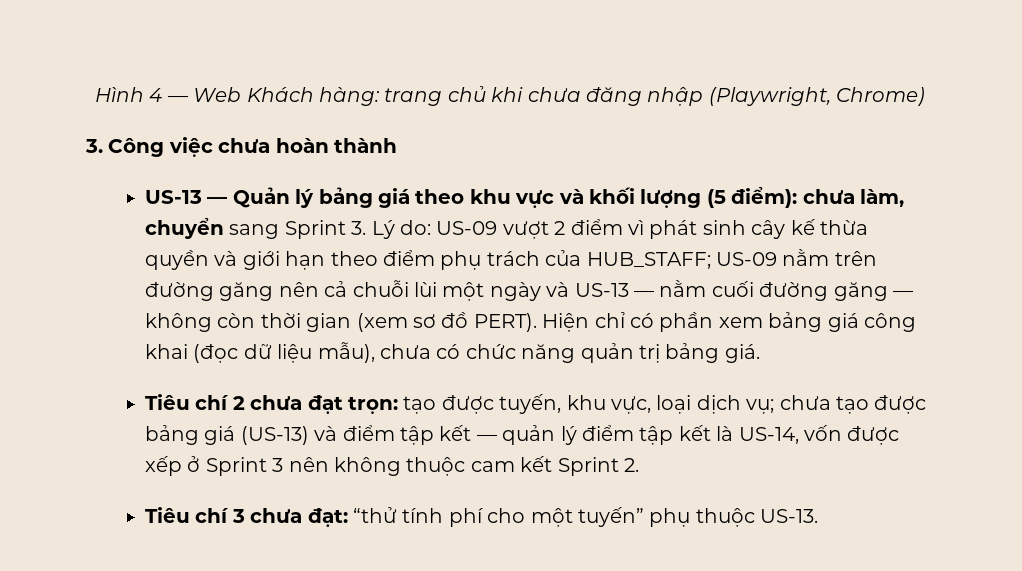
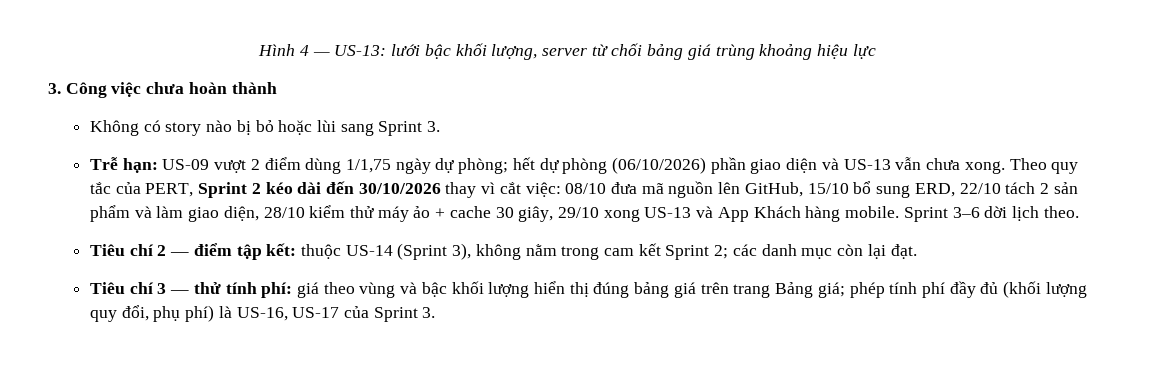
[193,86,926,106] Web Khách hàng: trang chủ khi chưa đăng nhập (Playwright, Chrome) -> [334,43,876,60] US-13: lưới bậc khối lượng, server từ chối bảng giá trùng khoảng hiệu lực
[144,186,904,208] [144,217,224,239] US-13 — Quản lý bảng giá theo khu vực và khối lượng (5 điểm): chưa làm, chuyển -> [89,120,336,136] Không có story nào bị bỏ hoặc lùi
[371,220,431,239] Lý do: -> [89,157,158,173] // Trễ hạn:
[627,219,868,239] [144,249,877,270] [144,280,913,301] [144,312,916,332] [144,342,760,363] [144,394,927,414] [144,425,900,445] [144,456,639,476] [144,507,819,527] vì phát sinh cây kế thừa quyền và giới hạn theo điểm phụ trách của HUB_STAFF; US-09 nằm trên đường găng nên cả chuỗi lùi một ngày và US-13 — nằm cuối đường găng — không còn thời gian (xem sơ đồ PERT). Hiện chỉ có phần xem bảng giá công khai (đọc dữ liệu mẫu), chưa có chức năng quản trị bảng giá. // Tiêu chí 2 chưa đạt trọn: tạo được tuyến, khu vực, loại dịch vụ; chưa tạo được bảng giá (US-13) và điểm tập kết — quản lý điểm tập kết là US-14, vốn được xếp ở Sprint 3 nên không thuộc cam kết Sprint 2. // Tiêu chí 3 chưa đạt: “thử tính phí cho một tuyến” phụ thuộc US-13. -> [305,157,1079,174] [89,181,1078,198] [89,205,1079,222] [89,243,917,260] [89,281,1087,298] [89,305,436,322] dùng 1/1,75 ngày dự phòng; hết dự phòng (06/10/2026) phần giao diện và US-13 vẫn chưa xong. Theo quy tắc của PERT, Sprint 2 kéo dài đến 30/10/2026 thay vì cắt việc: 08/10 đưa mã nguồn lên GitHub, 15/10 bổ sung ERD, 22/10 tách 2 sản phẩm và làm giao diện, 28/10 kiểm thử máy ảo + cache 30 giây, 29/10 xong US-13 và App Khách hàng mobile. Sprint 3–6 dời lịch theo. // Tiêu chí 2 — điểm tập kết: thuộc US-14 (Sprint 3), không nằm trong cam kết Sprint 2; các danh mục còn lại đạt. // Tiêu chí 3 — thử tính phí: giá theo vùng và bậc khối lượng hiển thị đúng bảng giá trên trang Bảng giá; phép tính phí đầy đủ (khối lượng quy đổi, phụ phí) là US-16, US-17 của Sprint 3.

